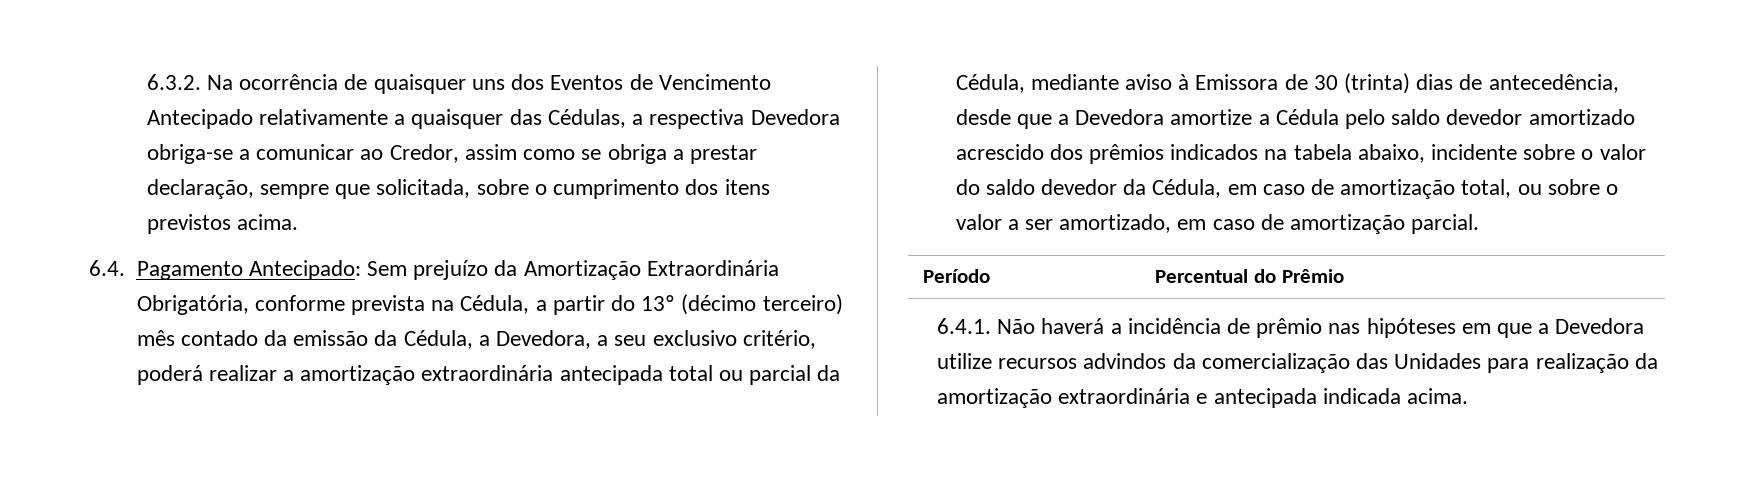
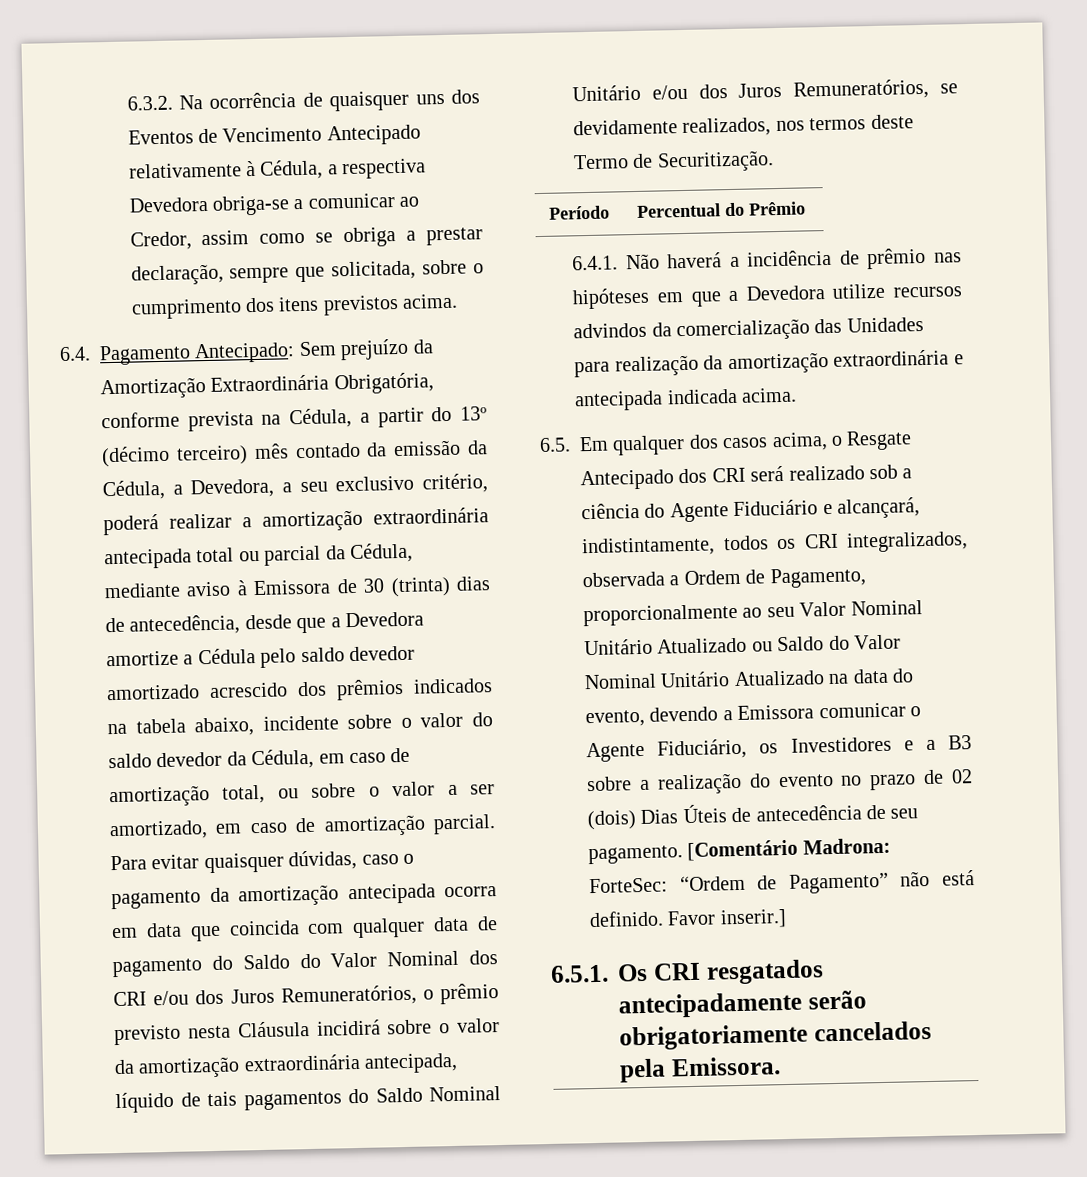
[394,109,626,129] a quaisquer das Cédulas, -> [244,159,324,180] à Cédula,
(1480, 224) none -> [110,849,414,874] [111,883,497,910] [112,916,498,942] [112,950,498,978] [113,983,499,1007] [114,1018,500,1046] [114,1052,459,1079] [115,1086,501,1114] [572,78,958,102] [573,114,914,137] [573,150,774,173] Para evitar quaisquer dúvidas, caso o pagamento da amortização antecipada ocorra em data que coincida com qualquer data de pagamento do Saldo do Valor Nominal dos CRI e/ou dos Juros Remuneratórios, o prêmio previsto nesta Cláusula incidirá sobre o valor da amortização extraordinária antecipada, líquido de tais pagamentos do Saldo Nominal Unitário e/ou dos Juros Remuneratórios, se devidamente realizados, nos termos deste Termo de Securitização.
(1468, 396) none -> [539,430,913,456] [580,464,913,491] [581,497,920,523] [581,531,968,558] [582,567,867,589] [583,600,923,627] [584,634,901,656] [584,668,914,690] [585,702,921,728] [586,735,972,763] [586,769,973,795] [587,804,919,831] [588,837,891,865] [589,870,975,894] [589,908,787,929] [550,959,824,985] [618,990,867,1019] [619,1020,932,1051] [619,1056,781,1083] // 6.5. Em qualquer dos casos acima, o Resgate Antecipado dos CRI será realizado sob a ciência do Agente Fiduciário e alcançará, indistintamente, todos os CRI integralizados, observada a Ordem de Pagamento, proporcionalmente ao seu Valor Nominal Unitário Atualizado ou Saldo do Valor Nominal Unitário Atualizado na data do evento, devendo a Emissora comunicar o Agente Fiduciário, os Investidores e a B3 sobre a realização do evento no prazo de 02 (dois) Dias Úteis de antecedência de seu pagamento. [Comentário Madrona: ForteSec: “Ordem de Pagamento” não está definido. Favor inserir.] // 6.5.1. Os CRI resgatados antecipadamente serão obrigatoriamente cancelados pela Emissora.

